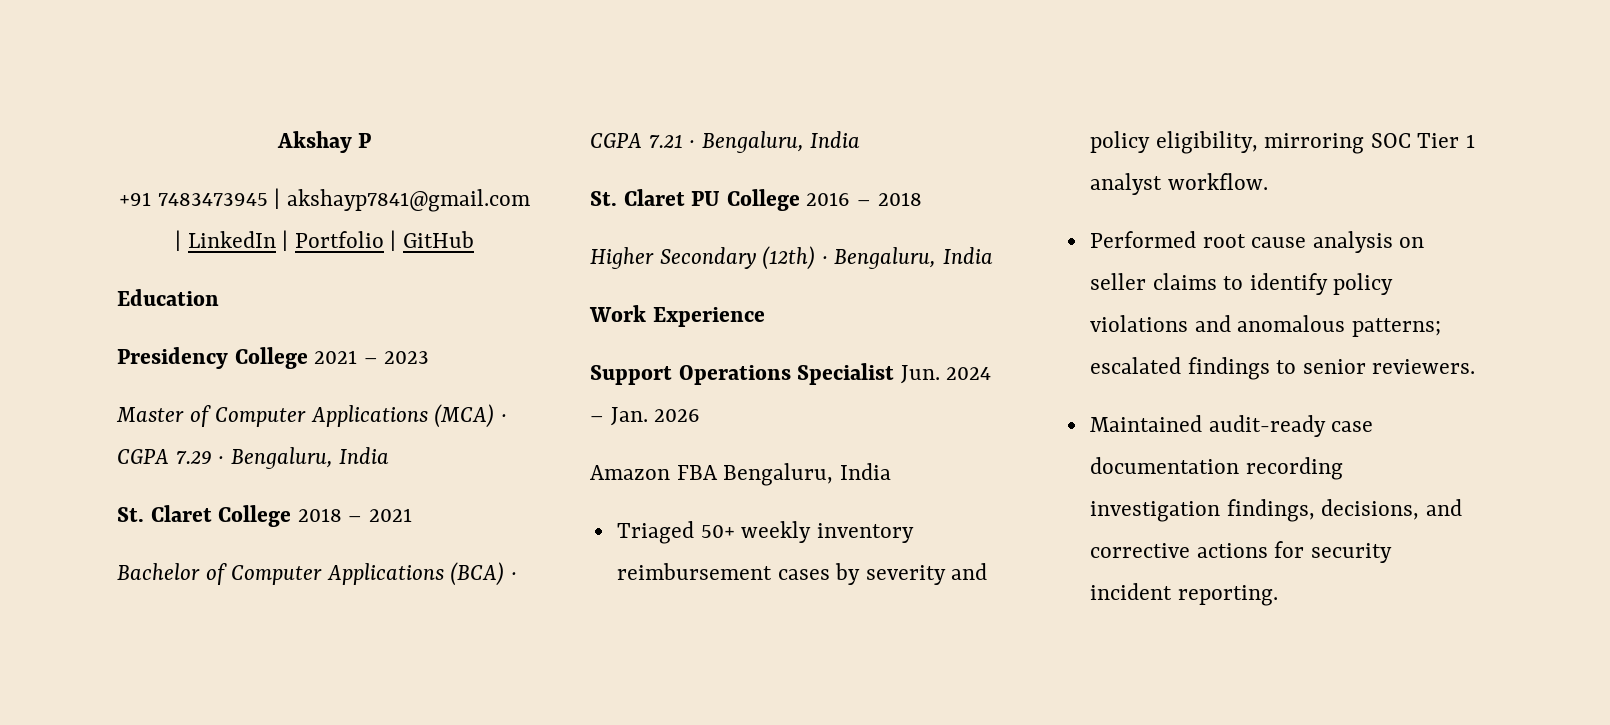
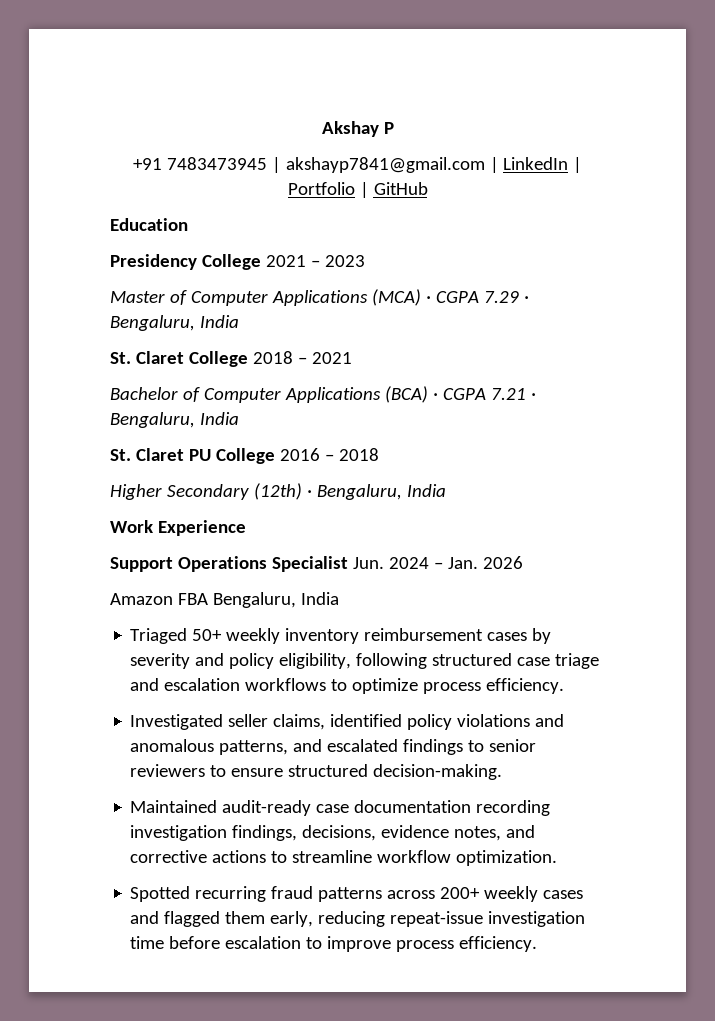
[1264,133,1476,154] [1089,173,1268,195] [1089,231,1425,253] [1089,273,1328,295] mirroring SOC Tier 1 analyst workflow. // Performed root cause analysis on seller claims to identify -> [356,653,600,669] [130,678,565,694] [130,714,403,730] following structured case triage and escalation workflows to optimize process efficiency. // Investigated seller claims, identified
[1351,318,1441,337] patterns; -> [219,739,323,755] patterns, and
[1372,359,1476,374] reviewers. -> [130,764,503,780] reviewers to ensure structured decision-making.
(1420, 509) none -> [381,825,502,841] evidence notes,
[1274,541,1392,563] [1089,583,1278,606] for security incident reporting. -> [271,850,558,866] [130,886,584,902] [130,911,586,927] [130,936,538,952] to streamline workflow optimization. // Spotted recurring fraud patterns across 200+ weekly cases and flagged them early, reducing repeat-issue investigation time before escalation to improve process efficiency.

